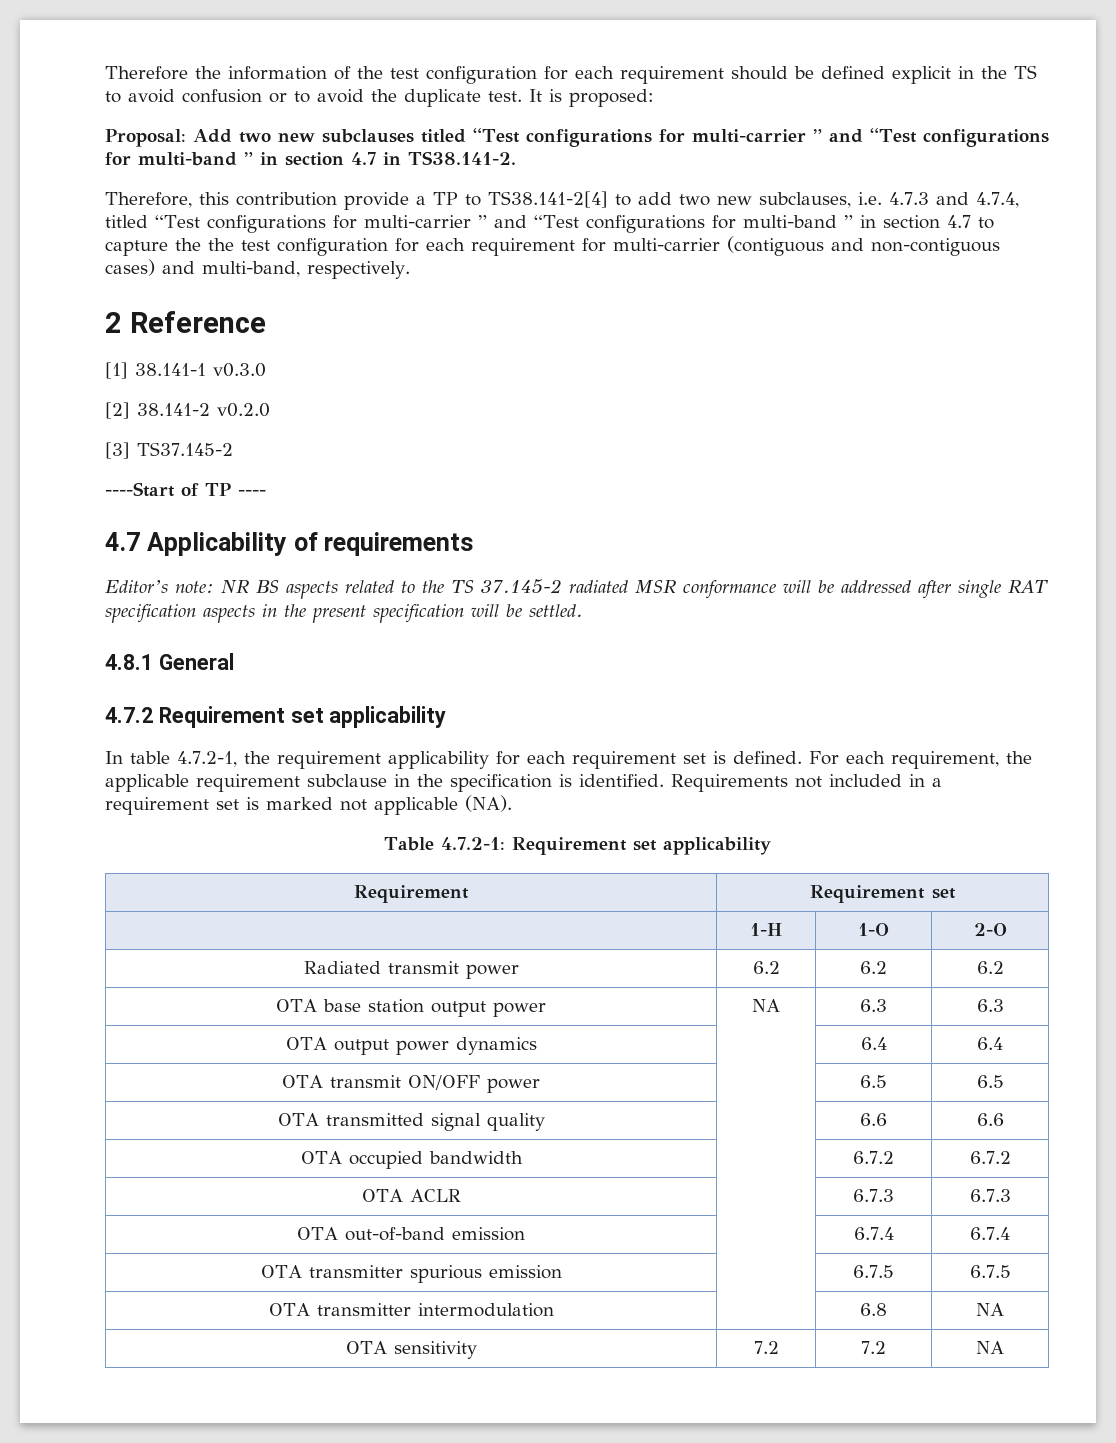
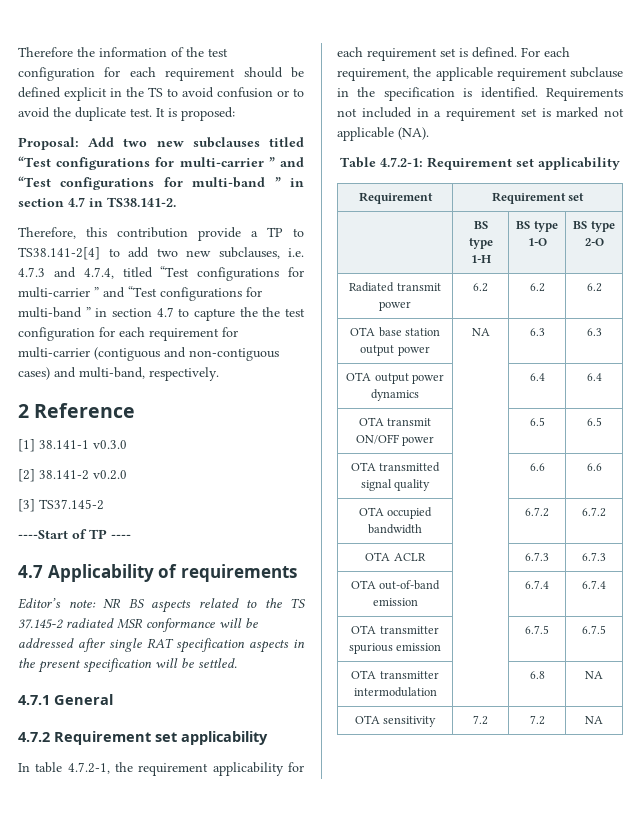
[105,654,153,670] 4.8.1 -> [18,695,50,705] 4.7.1
(956, 893) none -> [473,221,488,229] [468,238,493,249] BS type
(782, 929) none -> [516,221,558,232] BS type
(889, 929) none -> [573,221,615,232] BS type

